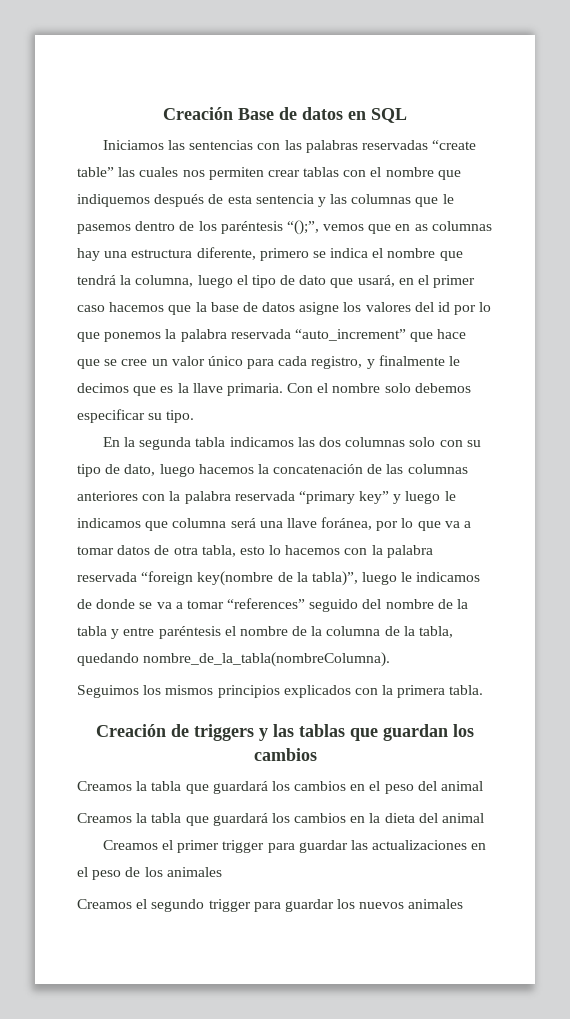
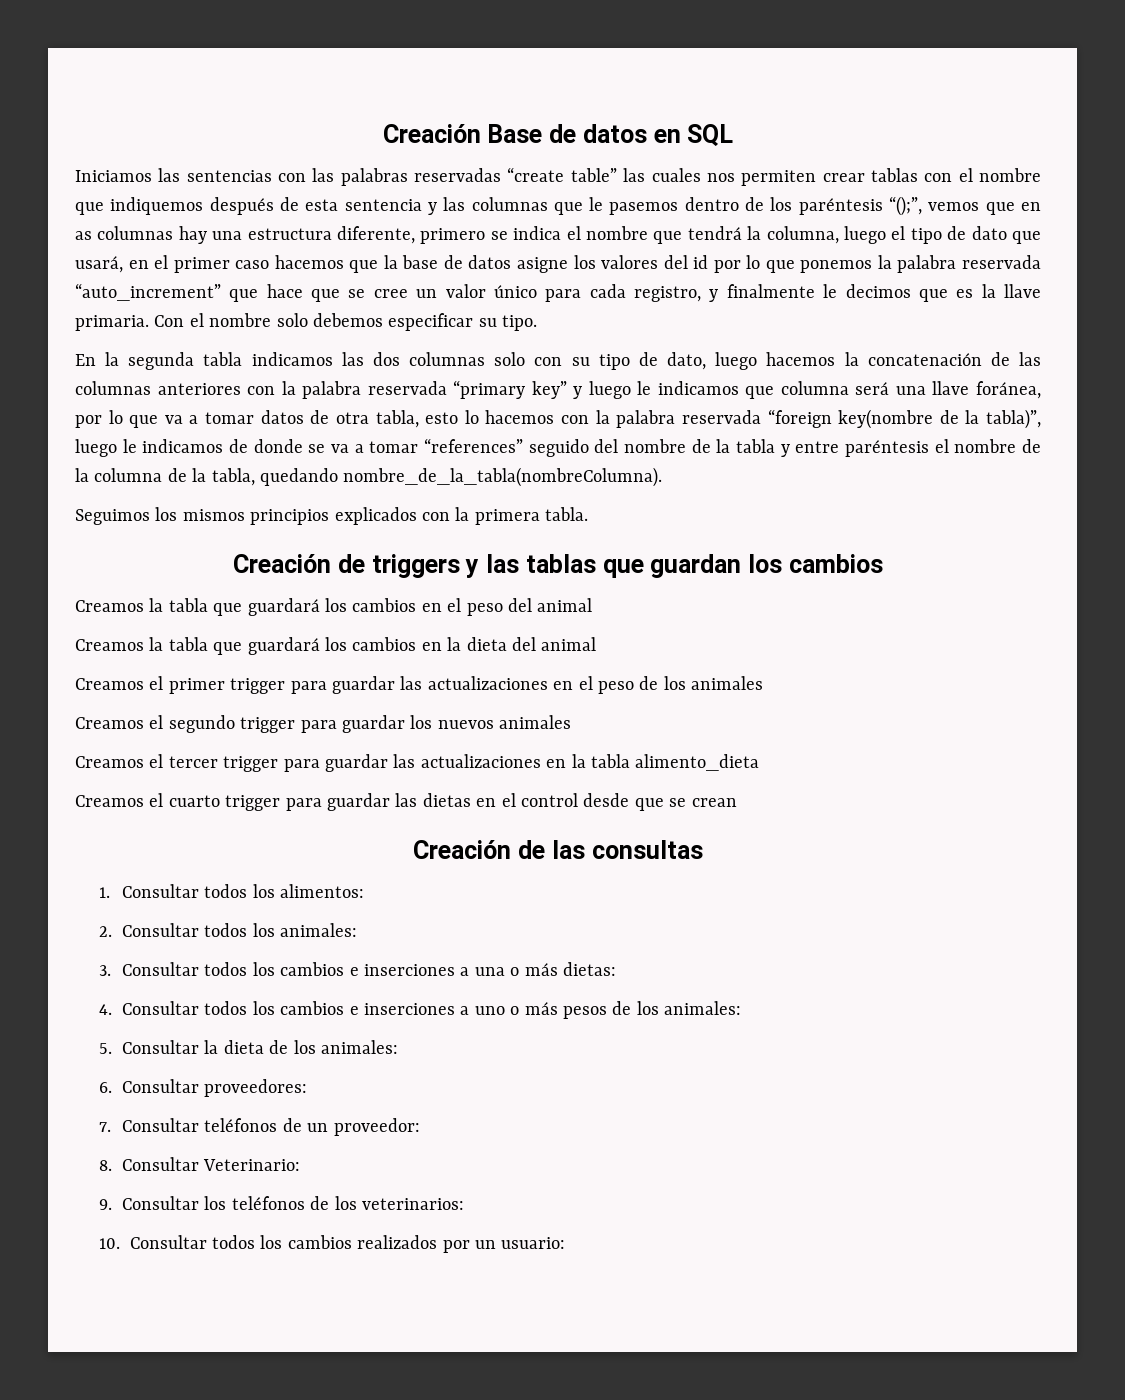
(464, 904) none -> [75,754,760,772] [75,793,737,811] [413,840,703,859] [98,884,365,898] [98,923,358,937] [98,962,617,976] [98,1001,742,1019] [98,1040,399,1054] [98,1079,308,1097] [98,1118,420,1136] [98,1157,301,1171] [98,1196,465,1210] [98,1235,566,1253] // Creamos el tercer trigger para guardar las actualizaciones en la tabla alimento_dieta // Creamos el cuarto trigger para guardar las dietas en el control desde que se crean // Creación de las consultas // 1. Consultar todos los alimentos: // 2. Consultar todos los animales: // 3. Consultar todos los cambios e inserciones a una o más dietas: // 4. Consultar todos los cambios e inserciones a uno o más pesos de los animales: // 5. Consultar la dieta de los animales: // 6. Consultar proveedores: // 7. Consultar teléfonos de un proveedor: // 8. Consultar Veterinario: // 9. Consultar los teléfonos de los veterinarios: // 10. Consultar todos los cambios realizados por un usuario:

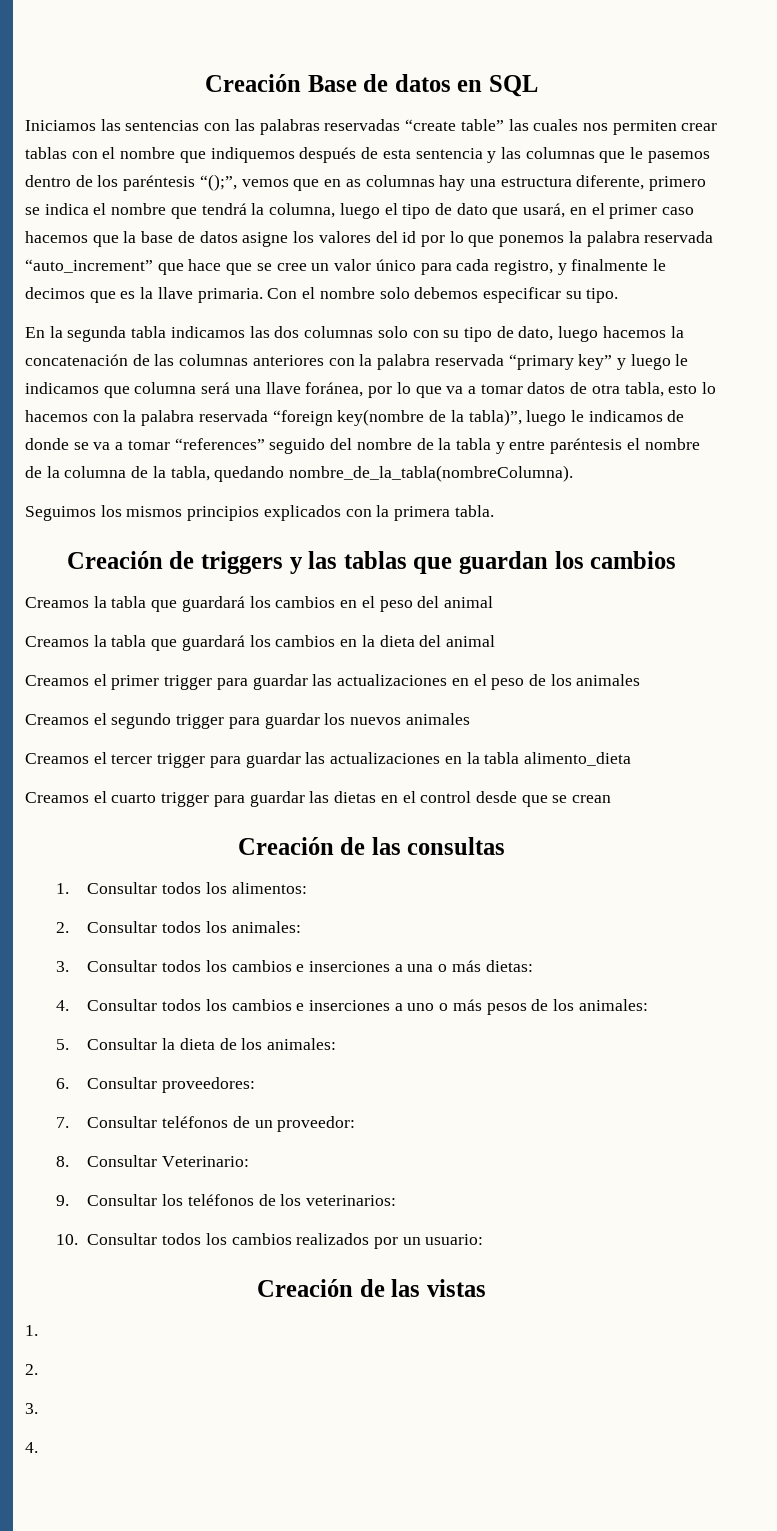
(566, 1243) none -> [257,1279,486,1297] [25,1325,38,1336] [25,1364,38,1375] [25,1403,38,1414] [25,1442,38,1453] // Creación de las vistas // 1. // 2. // 3. // 4.

